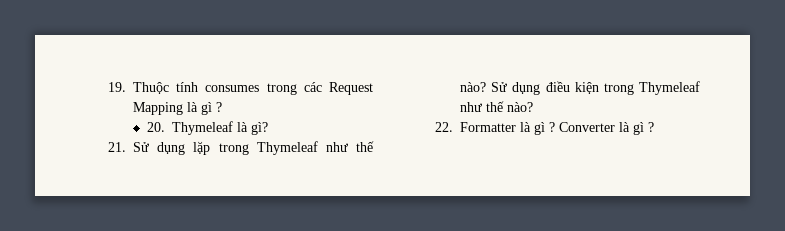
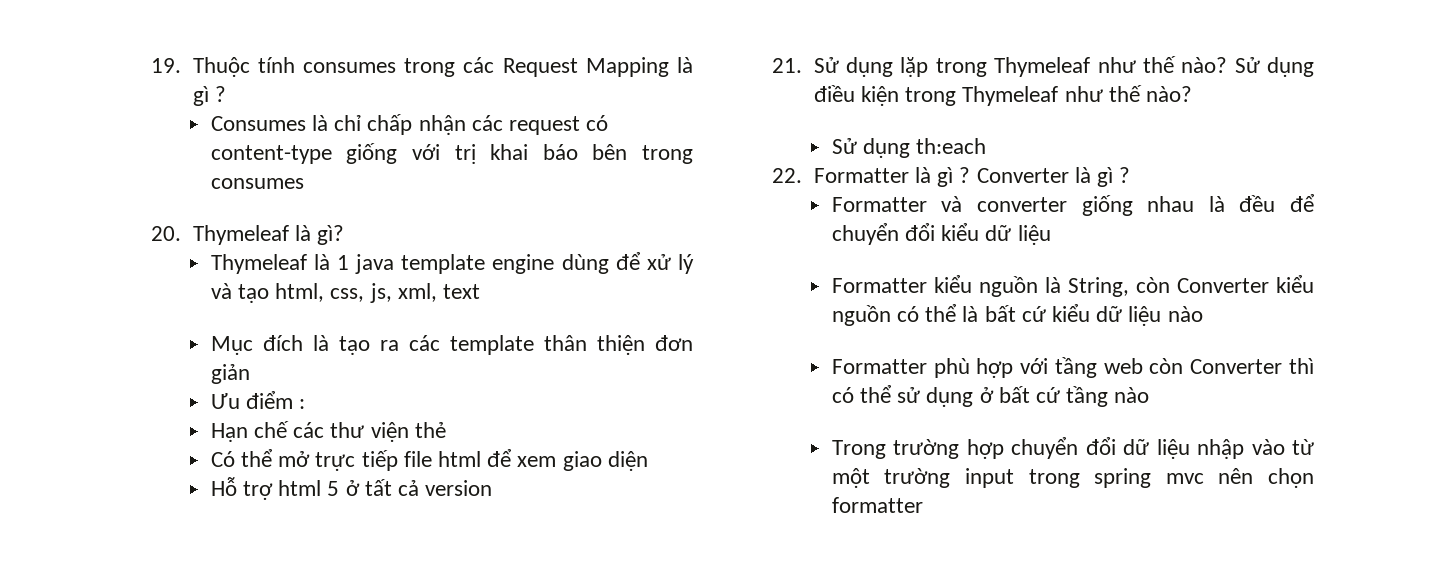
[146,121,268,135] 20. Thymeleaf là gì? -> [210,114,609,135] [210,143,693,164] [210,178,304,189] [151,225,345,245] [210,252,694,274] [210,283,481,303] [210,335,694,355] [210,364,250,384] [210,391,306,409] [210,421,446,442] [210,449,648,471] [210,477,493,500] Consumes là chỉ chấp nhận các request có content-type giống với trị khai báo bên trong consumes // 20. Thymeleaf là gì? // Thymeleaf là 1 java template engine dùng để xử lý và tạo html, css, js, xml, text // Mục đích là tạo ra các template thân thiện đơn giản // Ưu điểm : // Hạn chế các thư viện thẻ // Có thể mở trực tiếp file html để xem giao diện // Hỗ trợ html 5 ở tất cả version
(534, 107) none -> [831,138,987,158] // Sử dụng th:each
(655, 127) none -> [831,194,1315,216] [831,223,1051,245] [831,275,1314,297] [831,304,1203,326] [831,357,1314,378] [831,385,1150,407] [831,437,1314,459] [831,468,1314,488] [831,497,923,513] // Formatter và converter giống nhau là đều để chuyển đổi kiểu dữ liệu // Formatter kiểu nguồn là String, còn Converter kiểu nguồn có thể là bất cứ kiểu dữ liệu nào // Formatter phù hợp với tầng web còn Converter thì có thể sử dụng ở bất cứ tầng nào // Trong trường hợp chuyển đổi dữ liệu nhập vào từ một trường input trong spring mvc nên chọn formatter

